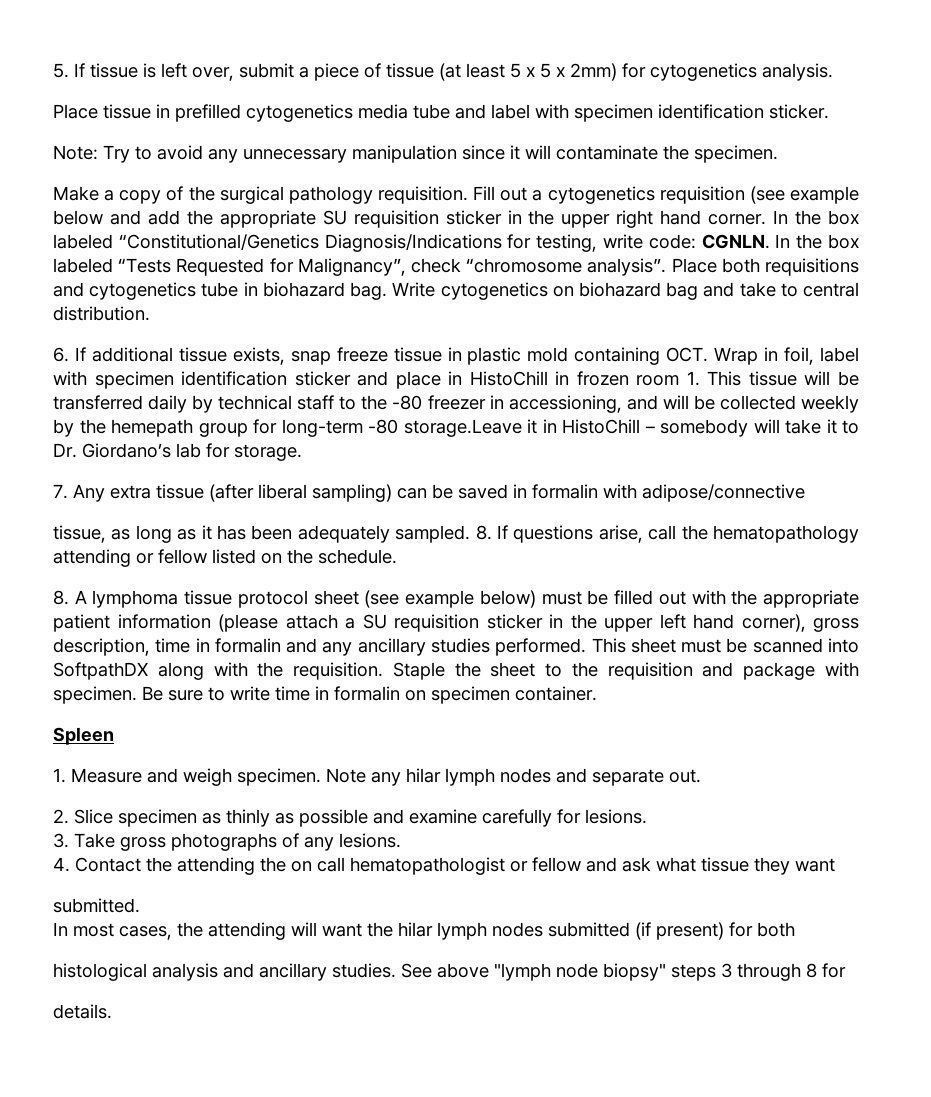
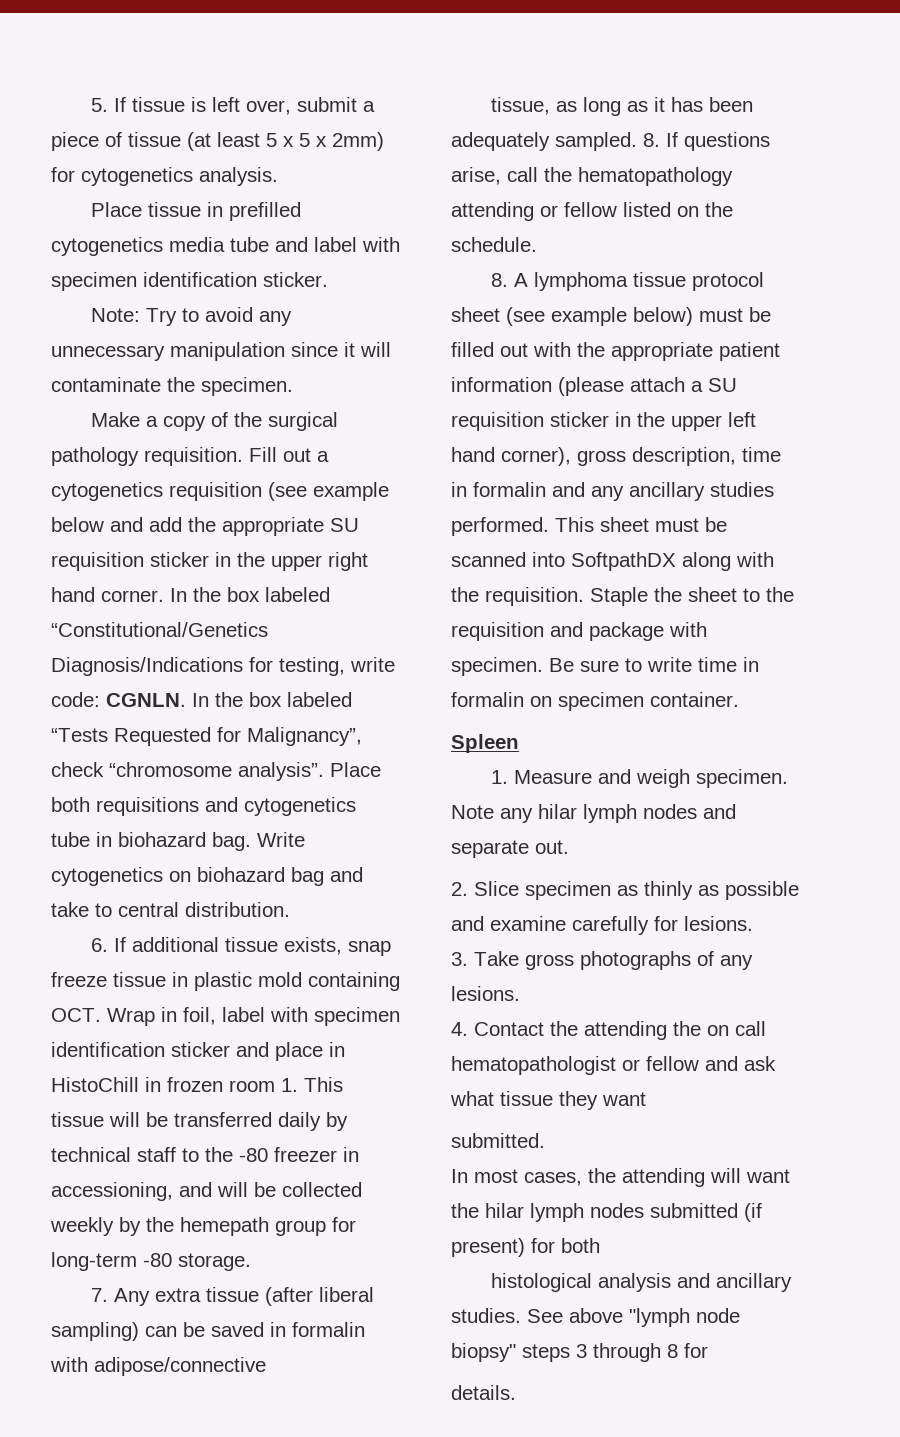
[403,419,859,437] [53,443,230,458] storage.Leave it in HistoChill – somebody will take it to Dr. Giordano’s lab for -> (172, 1260) none

